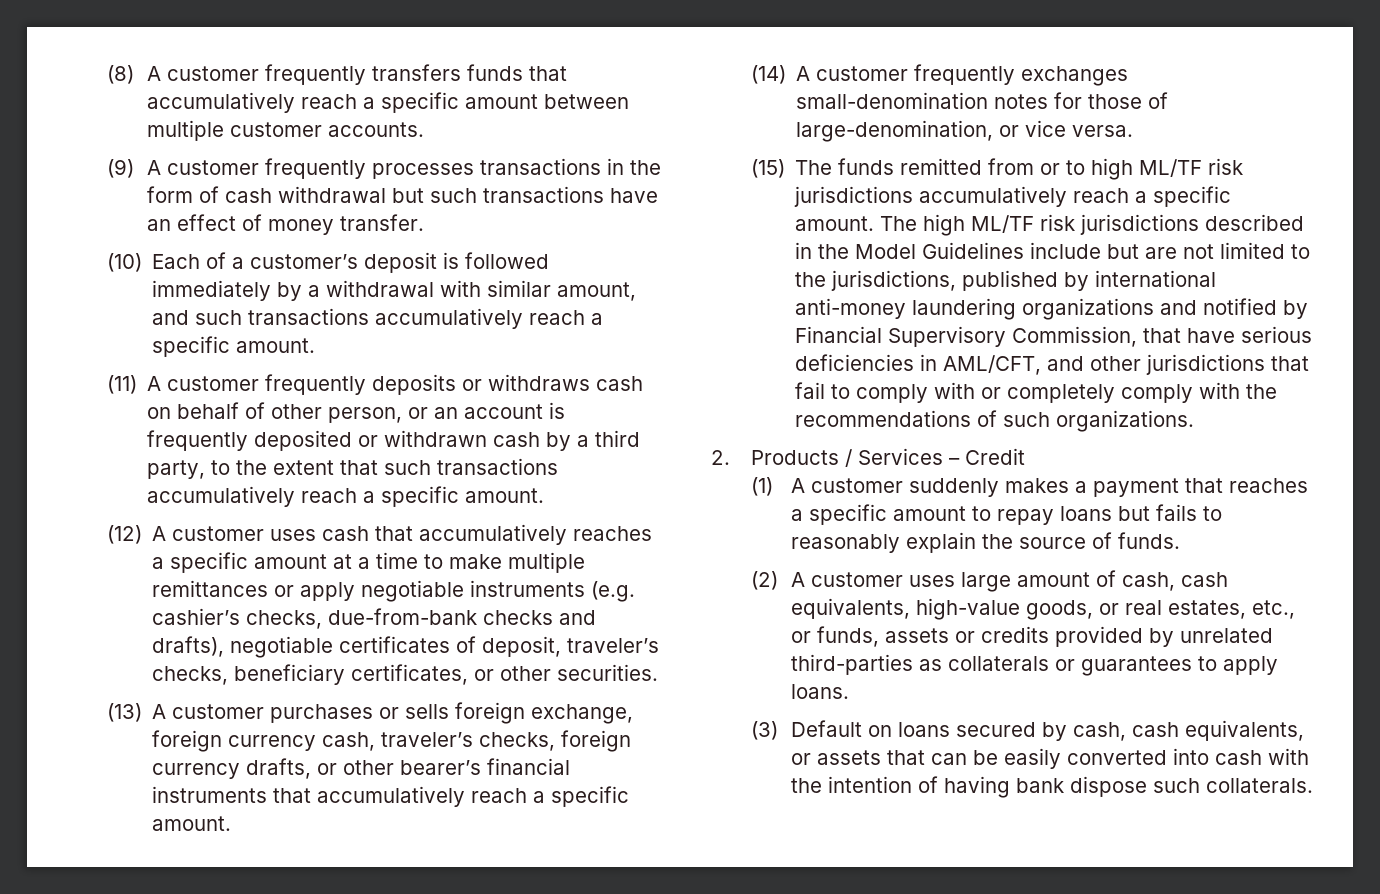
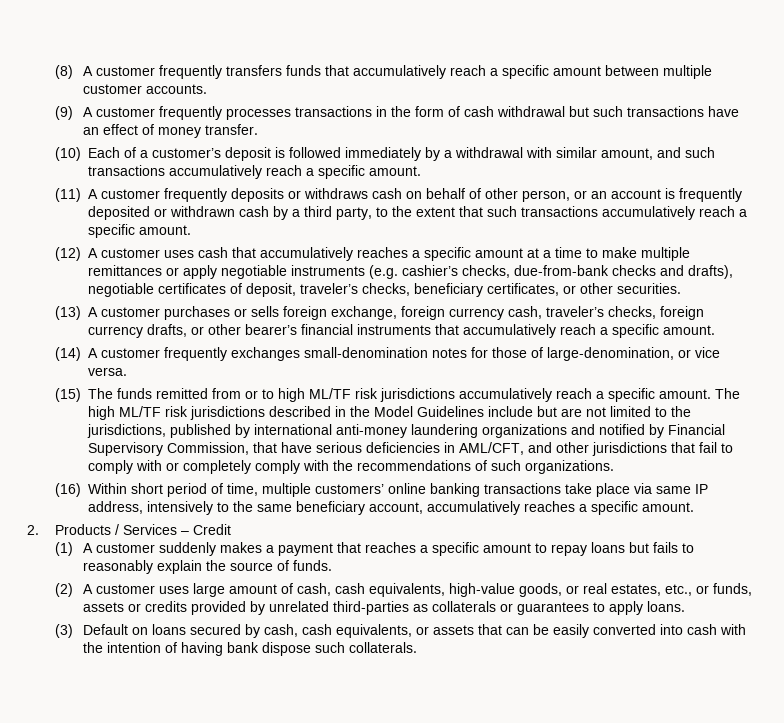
(1195, 421) none -> [54,483,708,497] [87,501,694,515] // (16) Within short period of time, multiple customers’ online banking transactions take place via same IP address, intensively to the same beneficiary account, accumulatively reaches a specific amount.

